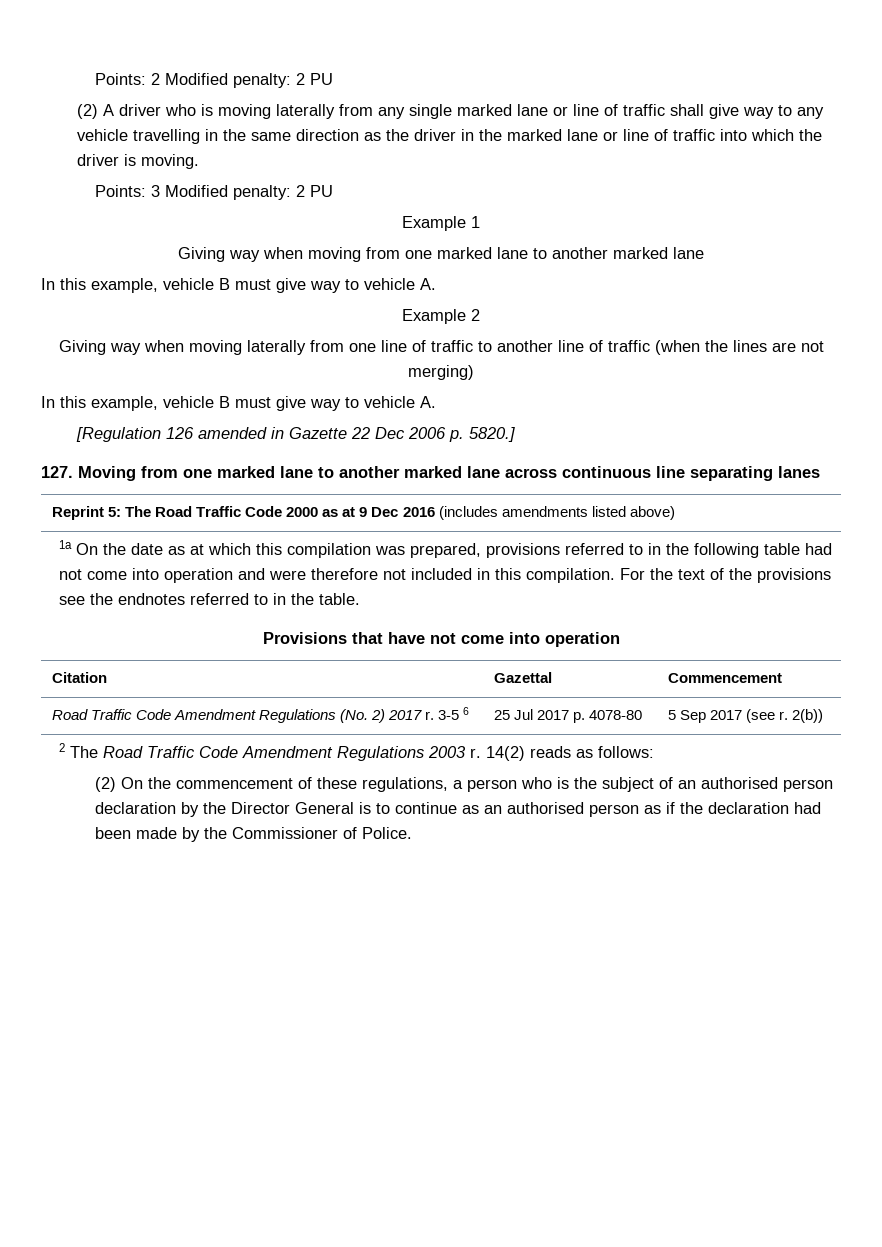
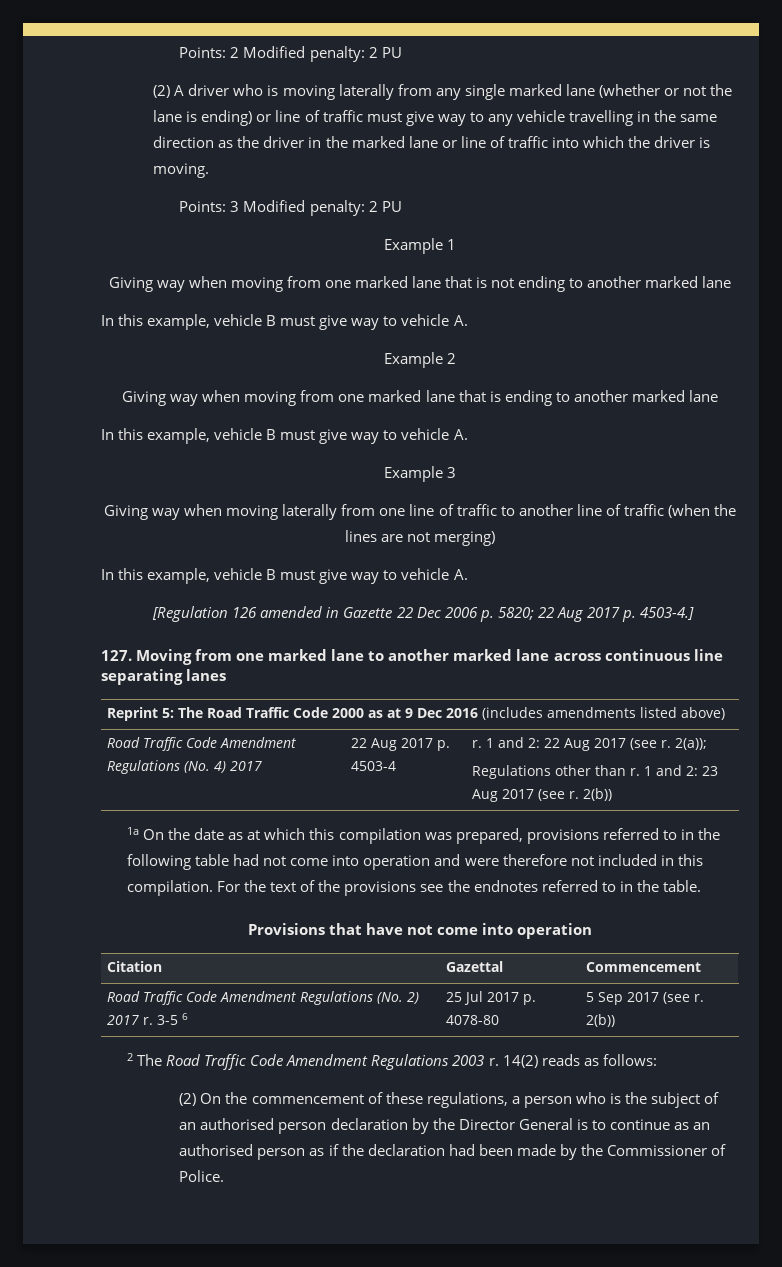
[553,104,705,116] or line of traffic shall -> [598,84,733,98] [153,110,402,126] (whether or not the lane is ending) or line of traffic must
(528, 253) none -> [445,276,566,292] that is not ending
(480, 315) none -> [122,390,718,406] [101,428,468,444] [383,466,457,482] // Giving way when moving from one marked lane that is ending to another marked lane // In this example, vehicle B must give way to vehicle A. // Example 3
[469,427,516,442] 5820.] -> [497,607,694,622] 5820; 22 Aug 2017 p. 4503-4.]
(675, 513) none -> [107,737,297,751] [107,760,263,774] [351,738,451,751] [351,761,397,771] [472,737,708,751] [472,765,719,779] [472,788,613,802] // Road Traffic Code Amendment Regulations (No. 4) 2017 | 22 Aug 2017 p. 4503-4 | r. 1 and 2: 22 Aug 2017 (see r. 2(a)); // Regulations other than r. 1 and 2: 23 Aug 2017 (see r. 2(b))

